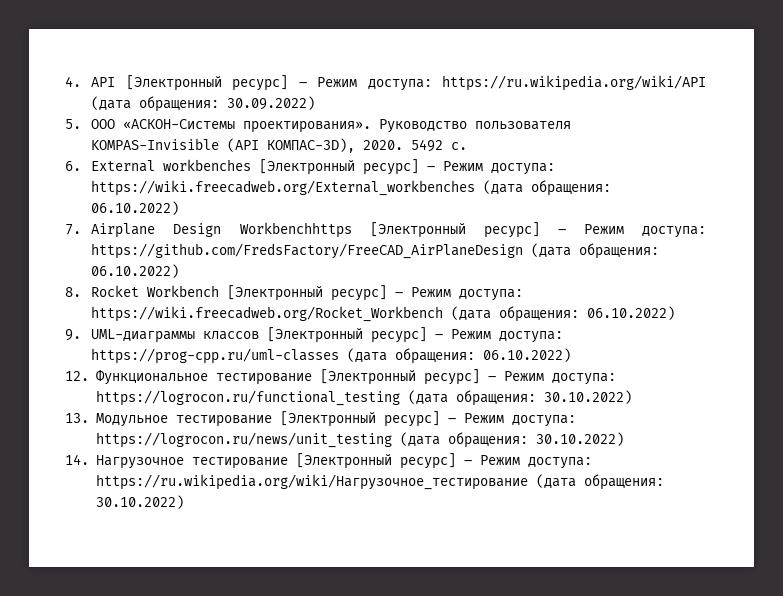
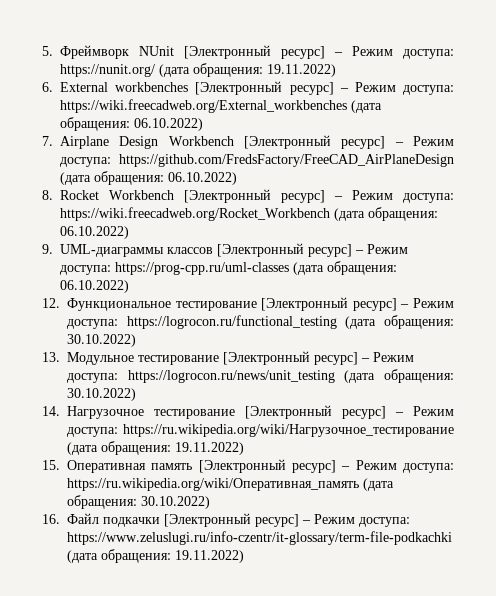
[65,75,706,91] [91,96,316,112] [65,119,572,133] [91,138,468,153] 4. API [Электронный ресурс] – Режим доступа: https://ru.wikipedia.org/wiki/API (дата обращения: 30.09.2022) // 5. ООО «АСКОН-Системы проектирования». Руководство пользователя KOMPAS-Invisible (API КОМПАС-3D), 2020. 5492 с. -> [42,45,454,59] [60,63,336,77] 5. Фреймворк NUnit [Электронный ресурс] – Режим доступа: https://nunit.org/ (дата обращения: 19.11.2022)
[239,222,352,238] Workbenchhttps -> [168,136,234,146] Workbench
[95,495,184,509] 30.10.2022) -> [175,442,244,455] [42,459,454,473] [67,478,394,491] [67,495,210,509] [42,513,410,527] [67,531,452,545] [67,549,244,563] 19.11.2022) // 15. Оперативная память [Электронный ресурс] – Режим доступа: https://ru.wikipedia.org/wiki/Оперативная_память (дата обращения: 30.10.2022) // 16. Файл подкачки [Электронный ресурс] – Режим доступа: https://www.zeluslugi.ru/info-czentr/it-glossary/term-file-podkachki (дата обращения: 19.11.2022)

